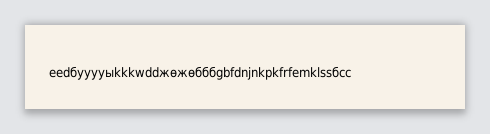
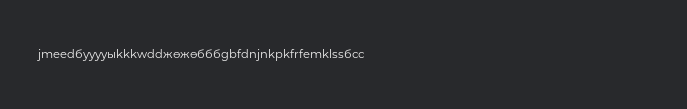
[49,66,351,80] eedбууууыkkkwddжөжөбббgbfdnjnkpkfrfemklssбсс -> [36,49,365,61] jmeedбууууыkkkwddжөжөбббgbfdnjnkpkfrfemklssбсс

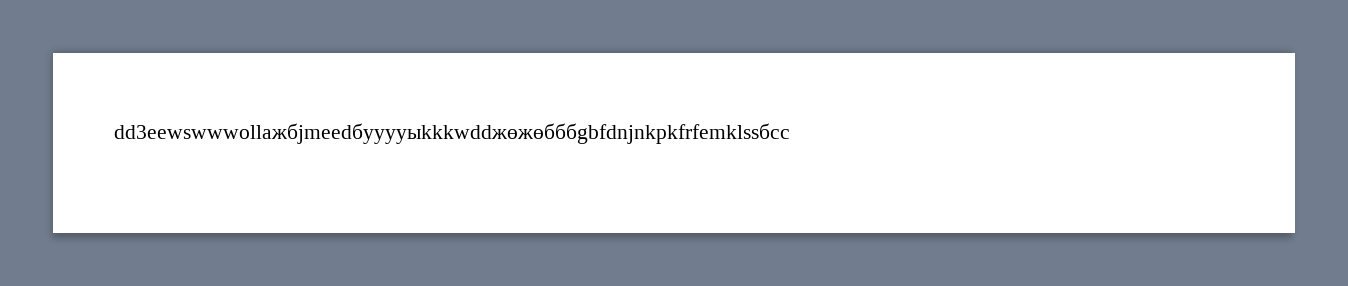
[36,49,365,61] jmeedбууууыkkkwddжөжөбббgbfdnjnkpkfrfemklssбсс -> [114,123,790,144] dd3eewswwwollажбjmeedбууууыkkkwddжөжөбббgbfdnjnkpkfrfemklssбсс

